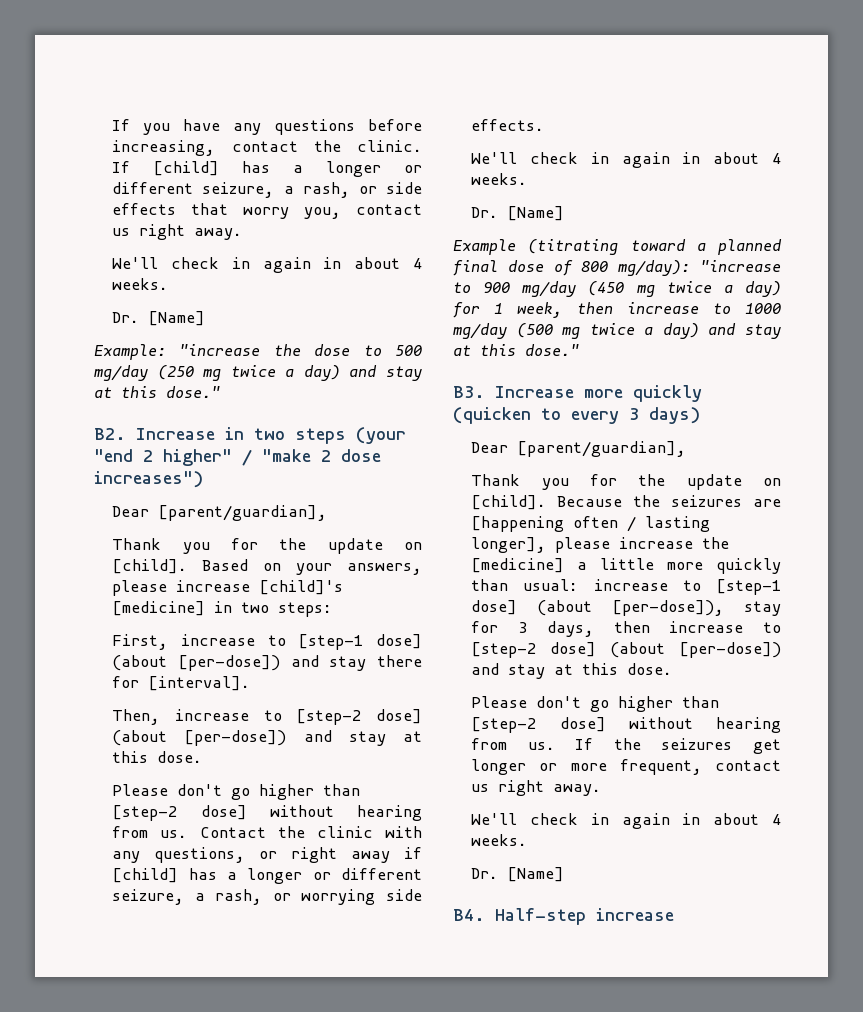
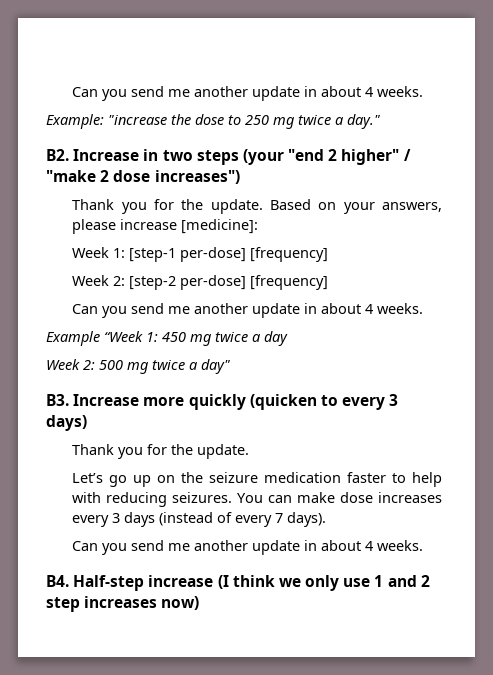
[112,119,422,135] [112,140,422,156] [112,161,422,177] [112,182,422,198] [112,203,423,219] [112,224,243,240] [112,257,422,273] [112,278,169,290] [112,311,206,326] If you have any questions before increasing, contact the clinic. If [child] has a longer or different seizure, a rash, or side effects that worry you, contact us right away. // We'll check in again in about 4 weeks. // Dr. [Name] -> [72,86,424,101] Can you send me another update in about 4 weeks.
[395,345,422,356] [94,365,422,381] [94,386,220,398] 500 mg/day (250 mg twice a day) and stay at this dose." -> [245,114,380,129] 250 mg twice a day."
[112,505,328,521] [112,538,422,554] [112,559,188,574] // Dear [parent/guardian], // Thank you for the update on [child]. -> [72,199,263,214] // Thank you for the update.
[259,580,344,595] [112,601,333,617] [112,634,423,650] [112,655,423,671] [112,676,251,691] [112,709,423,725] [112,730,423,746] [112,751,203,763] [112,784,361,800] [112,805,422,821] [112,826,422,838] [112,847,422,863] [112,868,422,884] [112,889,422,905] [471,119,545,131] [471,152,781,168] [471,173,528,185] [471,206,565,221] [child]'s [medicine] in two steps: // First, increase to [step-1 dose] (about [per-dose]) and stay there for [interval]. // Then, increase to [step-2 dose] (about [per-dose]) and stay at this dose. // Please don't go higher than [step-2 dose] without hearing from us. Contact the clinic with any questions, or right away if [child] has a longer or different seizure, a rash, or worrying side effects. // We'll check in again in about 4 weeks. // Dr. [Name] -> [181,219,259,234] [72,247,329,262] [72,275,329,290] [72,303,424,318] [medicine]: // Week 1: [step-1 per-dose] [frequency] // Week 2: [step-2 per-dose] [frequency] // Can you send me another update in about 4 weeks.
[528,239,782,255] [453,260,781,276] [453,281,781,297] [453,302,781,318] [453,323,781,339] [453,344,579,356] (titrating toward a planned final dose of 800 mg/day): "increase to 900 mg/day (450 mg twice a day) for 1 week, then increase to 1000 mg/day (500 mg twice a day) and stay at this dose." -> [104,331,288,346] [46,359,230,374] “Week 1: 450 mg twice a day // Week 2: 500 mg twice a day"
[471,441,687,457] [471,474,781,490] [471,495,781,510] [471,516,711,532] [471,537,730,553] [471,558,781,574] [471,579,781,595] [471,600,781,616] [471,621,781,637] [471,642,781,658] [471,663,673,679] [471,696,720,712] [471,717,781,733] [471,738,781,754] [471,759,781,775] [471,780,602,796] [471,813,781,829] [471,834,528,846] [471,867,565,882] // Dear [parent/guardian], // Thank you for the update on [child]. Because the seizures are [happening often / lasting longer], please increase the [medicine] a little more quickly than usual: increase to [step-1 dose] (about [per-dose]), stay for 3 days, then increase to [step-2 dose] (about [per-dose]) and stay at this dose. // Please don't go higher than [step-2 dose] without hearing from us. If the seizures get longer or more frequent, contact us right away. // We'll check in again in about 4 weeks. // Dr. [Name] -> [72,444,250,459] [72,472,443,487] [72,492,442,507] [72,512,327,527] [72,540,424,555] // Thank you for the update. // Let’s go up on the seizure medication faster to help with reducing seizures. You can make dose increases every 3 days (instead of every 7 days). // Can you send me another update in about 4 weeks.
(674, 914) none -> [217,575,430,591] [46,596,200,612] (I think we only use 1 and 2 step increases now)

